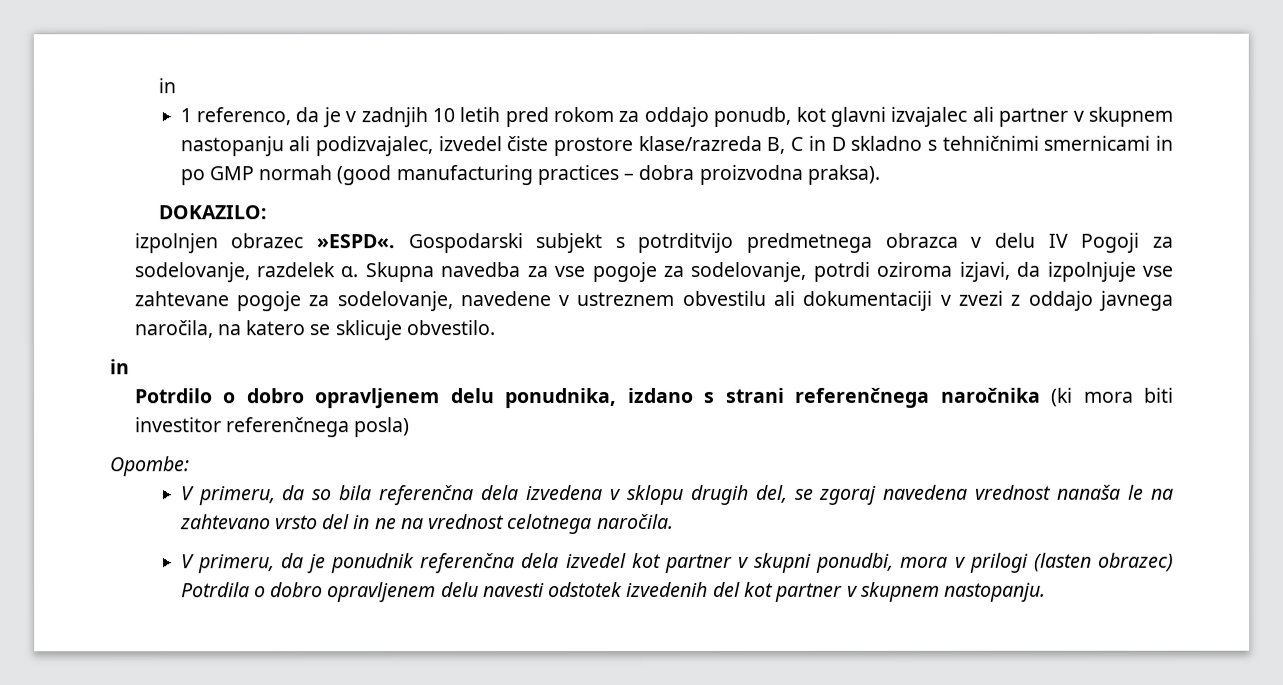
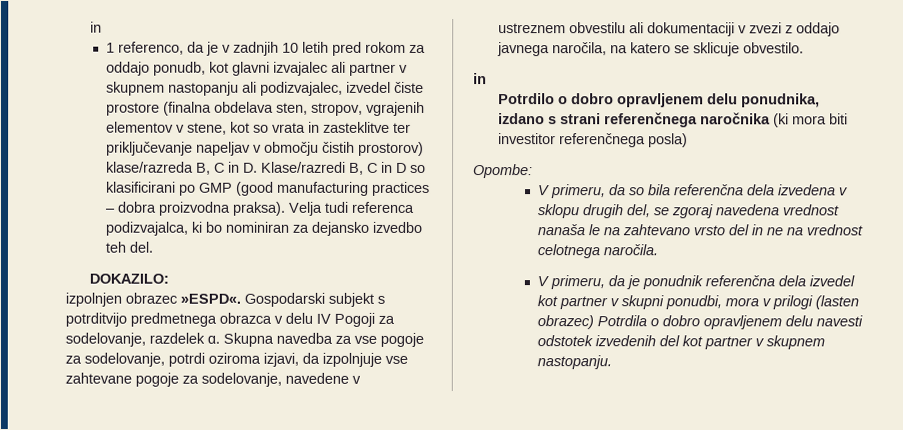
[637,135,1174,154] klase/razreda B, C in D skladno s tehničnimi smernicami in -> [162,101,425,116] [105,121,411,135] [105,141,424,156] [105,161,426,175] [105,181,176,193] (finalna obdelava sten, stropov, vgrajenih elementov v stene, kot so vrata in zasteklitve ter priključevanje napeljav v območju čistih prostorov) klase/razreda B, C in D. Klase/razredi B, C in D so klasificirani
[258,165,333,181] normah -> (233, 187) none
(880, 174) none -> [287,201,415,216] [104,221,422,236] [104,241,153,253] Velja tudi referenca podizvajalca, ki bo nominiran za dejansko izvedbo teh del.

